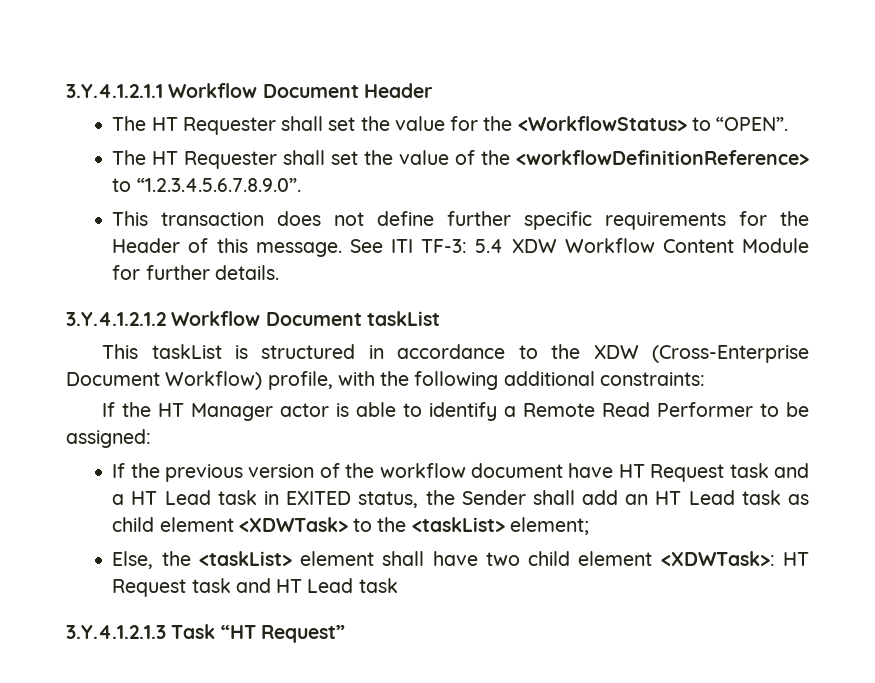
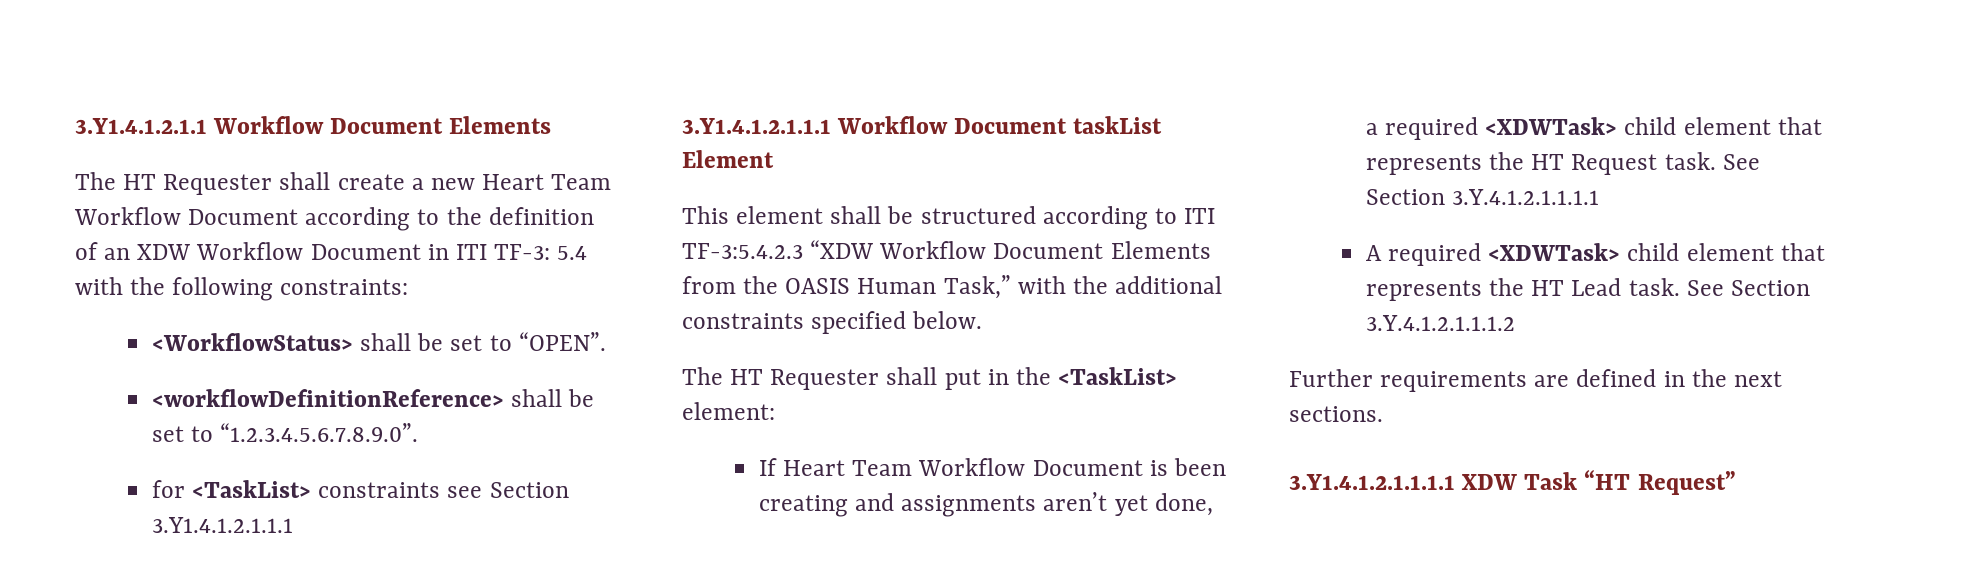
[66,83,433,98] [112,116,789,135] [112,150,809,169] [112,178,301,192] [112,211,809,230] [112,238,809,257] [112,265,279,280] [66,311,440,326] [102,344,809,363] [66,371,705,390] [102,402,809,421] [66,429,151,448] [112,463,809,482] [112,490,809,508] [112,517,589,535] [112,551,810,569] [112,578,398,597] [66,625,166,639] 3.Y.4.1.2.1.1 Workflow Document Header // The HT Requester shall set the value for the <WorkflowStatus> to “OPEN”. // The HT Requester shall set the value of the <workflowDefinitionReference> to “1.2.3.4.5.6.7.8.9.0”. // This transaction does not define further specific requirements for the Header of this message. See ITI TF-3: 5.4 XDW Workflow Content Module for further details. // 3.Y.4.1.2.1.2 Workflow Document taskList // This taskList is structured in accordance to the XDW (Cross-Enterprise Document Workflow) profile, with the following additional constraints: // If the HT Manager actor is able to identify a Remote Read Performer to be assigned: // If the previous version of the workflow document have HT Request task and a HT Lead task in EXITED status, the Sender shall add an HT Lead task as child element <XDWTask> to the <taskList> element; // Else, the <taskList> element shall have two child element <XDWTask>: HT Request task and HT Lead task // 3.Y.4.1.2.1.3 -> [75,116,552,134] [75,172,612,195] [74,207,594,231] [75,242,588,260] [75,277,409,301] [151,332,606,351] [151,389,595,407] [151,423,419,442] [151,480,569,498] [151,517,293,533] [682,116,1163,134] [682,150,774,168] [682,206,1216,230] [682,240,1211,259] [682,275,1223,299] [682,311,983,334] [682,367,1178,390] [682,402,775,420] [758,458,1226,476] [758,492,1213,517] [1365,117,1822,140] [1365,152,1760,175] [1365,189,1600,205] [1365,243,1825,266] [1365,278,1810,301] [1365,315,1515,331] [1289,369,1782,392] [1289,406,1383,422] [1289,474,1518,490] 3.Y1.4.1.2.1.1 Workflow Document Elements // The HT Requester shall create a new Heart Team Workflow Document according to the definition of an XDW Workflow Document in ITI TF-3: 5.4 with the following constraints: // <WorkflowStatus> shall be set to “OPEN”. // <workflowDefinitionReference> shall be set to “1.2.3.4.5.6.7.8.9.0”. // for <TaskList> constraints see Section 3.Y1.4.1.2.1.1.1 // 3.Y1.4.1.2.1.1.1 Workflow Document taskList Element // This element shall be structured according to ITI TF-3:5.4.2.3 “XDW Workflow Document Elements from the OASIS Human Task,” with the additional constraints specified below. // The HT Requester shall put in the <TaskList> element: // If Heart Team Workflow Document is been creating and assignments aren’t yet done, a required <XDWTask> child element that represents the HT Request task. See Section 3.Y.4.1.2.1.1.1.1 // A required <XDWTask> child element that represents the HT Lead task. See Section 3.Y.4.1.2.1.1.1.2 // Further requirements are defined in the next sections. // 3.Y1.4.1.2.1.1.1.1 XDW

